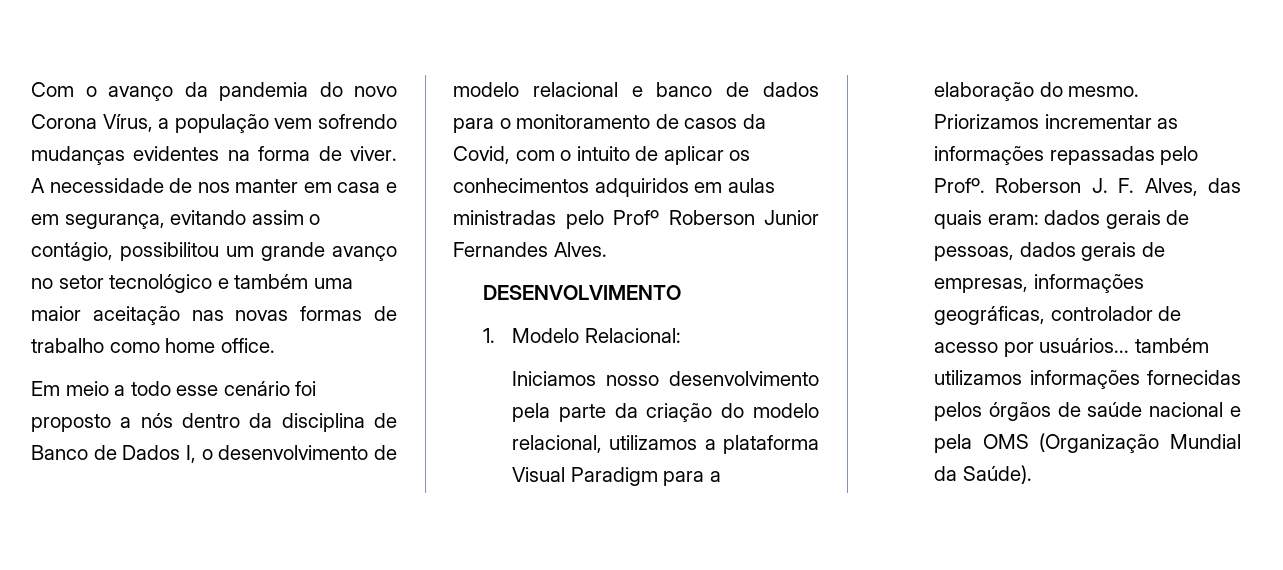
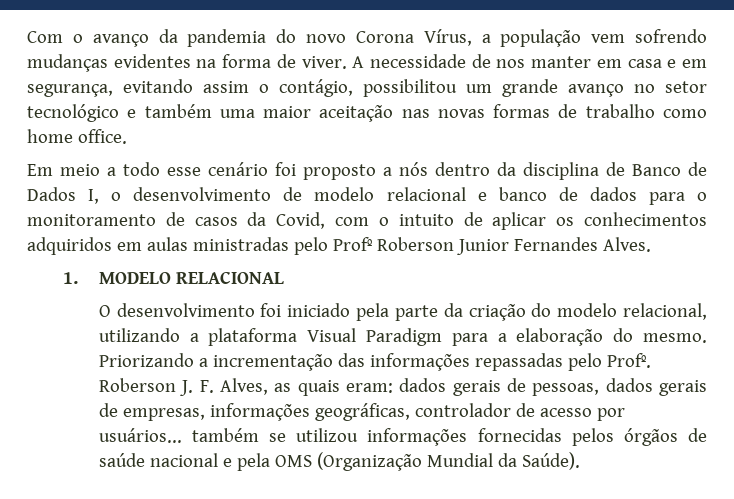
[482,285,681,300] [482,328,681,343] [512,371,819,386] DESENVOLVIMENTO // 1. Modelo Relacional: // Iniciamos nosso desenvolvimento -> [62,271,284,284] [98,303,351,317] 1. MODELO RELACIONAL // O desenvolvimento foi iniciado
[609,435,698,450] utilizamos -> [98,328,180,342] utilizando
[934,114,1179,129] Priorizamos incrementar as -> [98,353,365,371] Priorizando a incrementação das
[1208,178,1241,193] das -> [274,383,292,392] as
[934,370,1023,385] utilizamos -> [269,428,359,442] se utilizou

